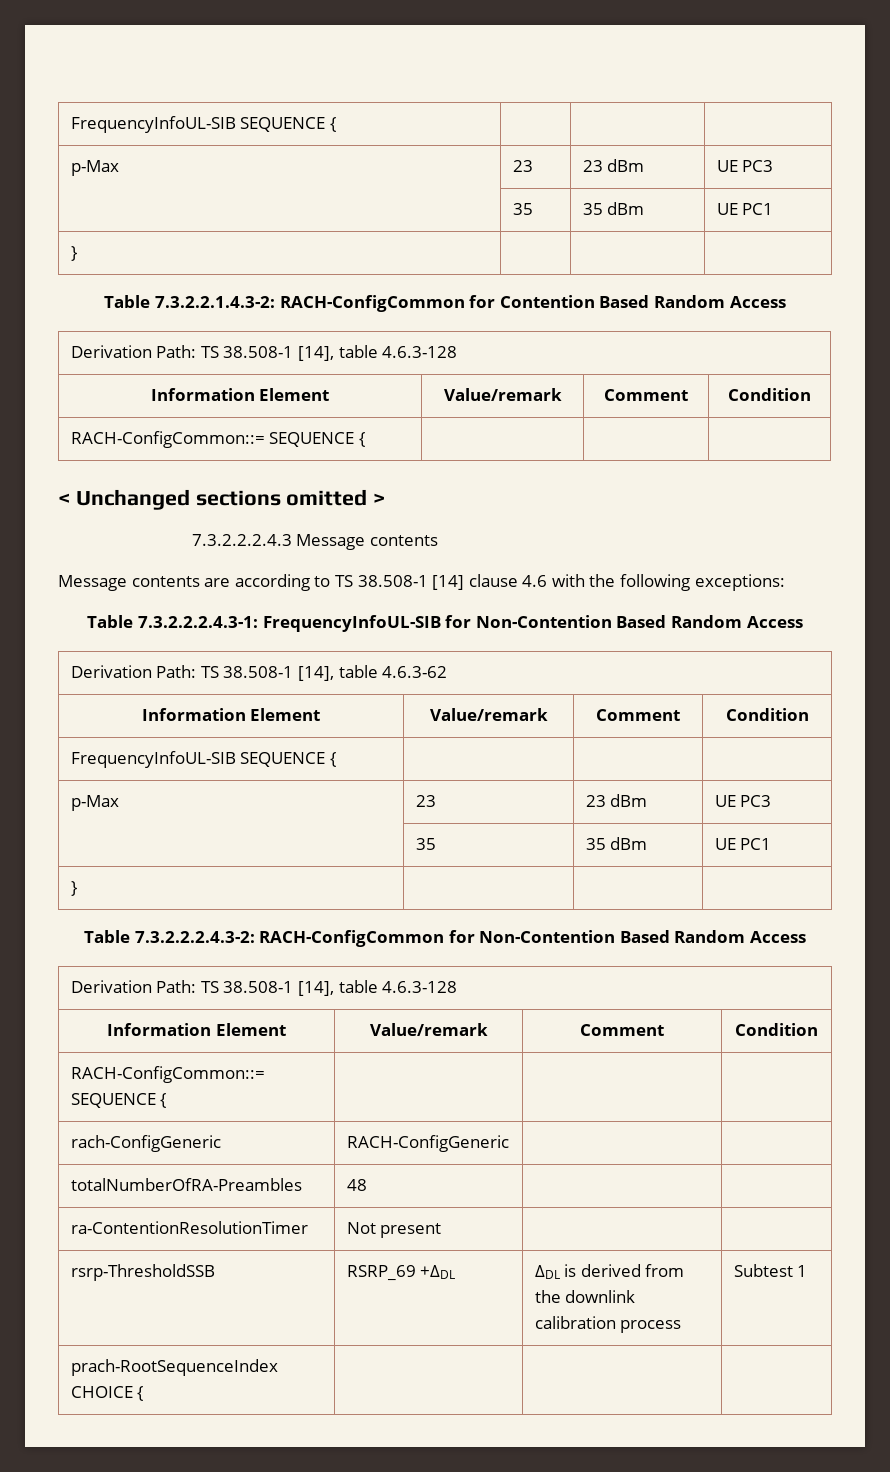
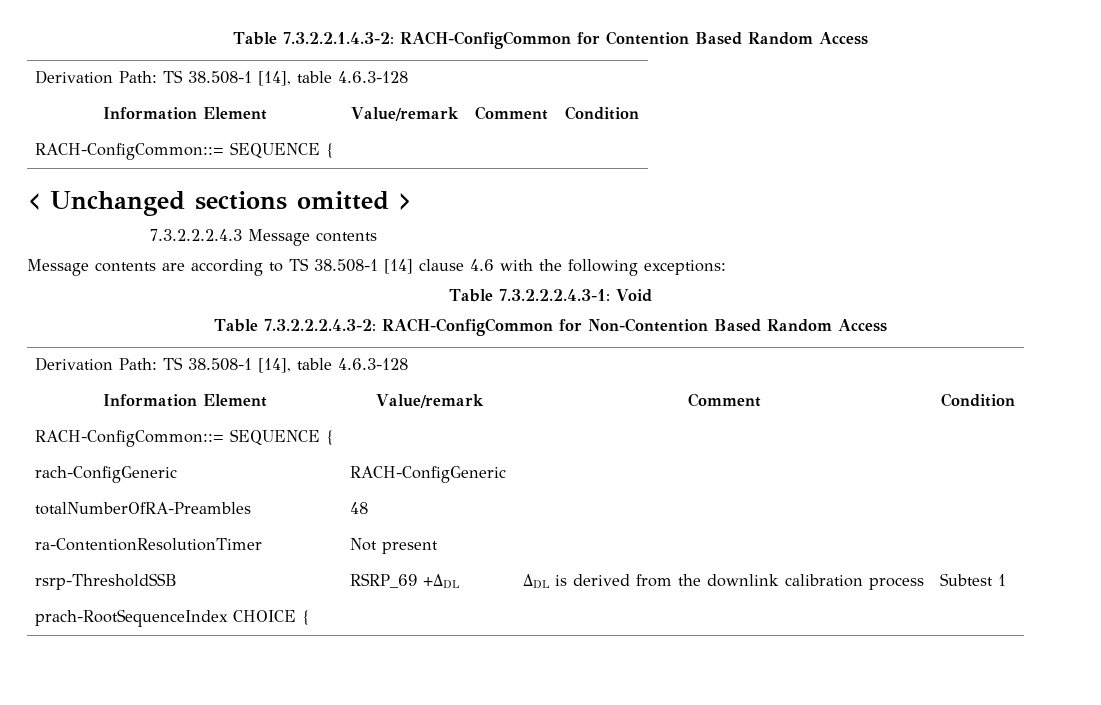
[70,116,336,133] [70,160,119,176] [512,160,533,172] [582,159,645,172] [716,160,774,172] [512,203,533,215] [582,202,645,215] [716,203,774,215] [70,246,77,261] FrequencyInfoUL-SIB SEQUENCE { | | | // p-Max | 23 | 23 dBm | UE PC3 // | 35 | 35 dBm | UE PC1 // } | | | // -> (233, 38) none
[262,615,803,632] [70,665,448,681] [141,708,321,721] [429,708,548,721] [596,709,680,721] [725,708,809,721] [70,751,336,768] [70,795,119,811] [415,795,436,807] [585,794,648,807] [714,795,772,807] [415,838,436,850] [585,837,648,850] [714,838,772,850] [70,881,77,896] FrequencyInfoUL-SIB for Non-Contention Based Random Access // Derivation Path: TS 38.508-1 [14], table 4.6.3-62 // Information Element | Value/remark | Comment | Condition // FrequencyInfoUL-SIB SEQUENCE { | | | // p-Max | 23 | 23 dBm | UE PC3 // | 35 | 35 dBm | UE PC1 // } | | | -> [615,289,653,302] Void

